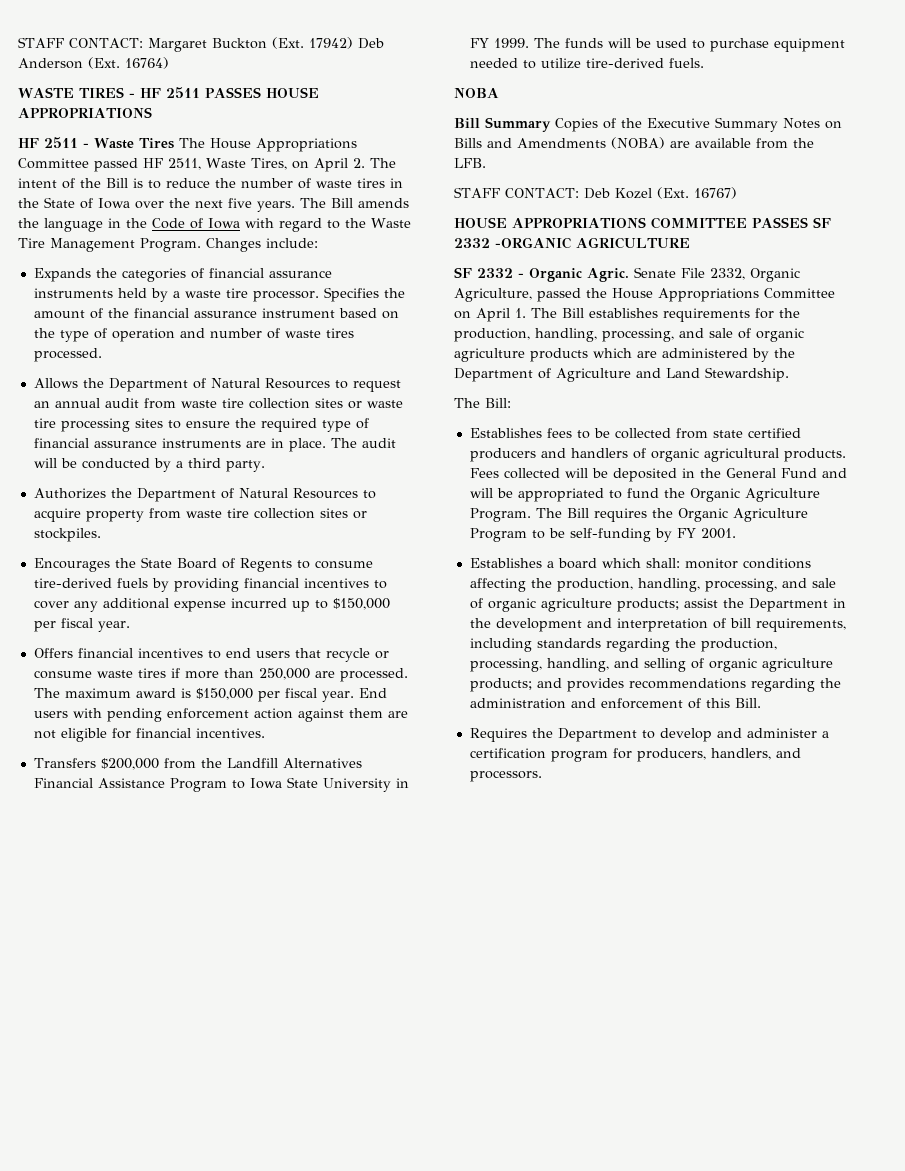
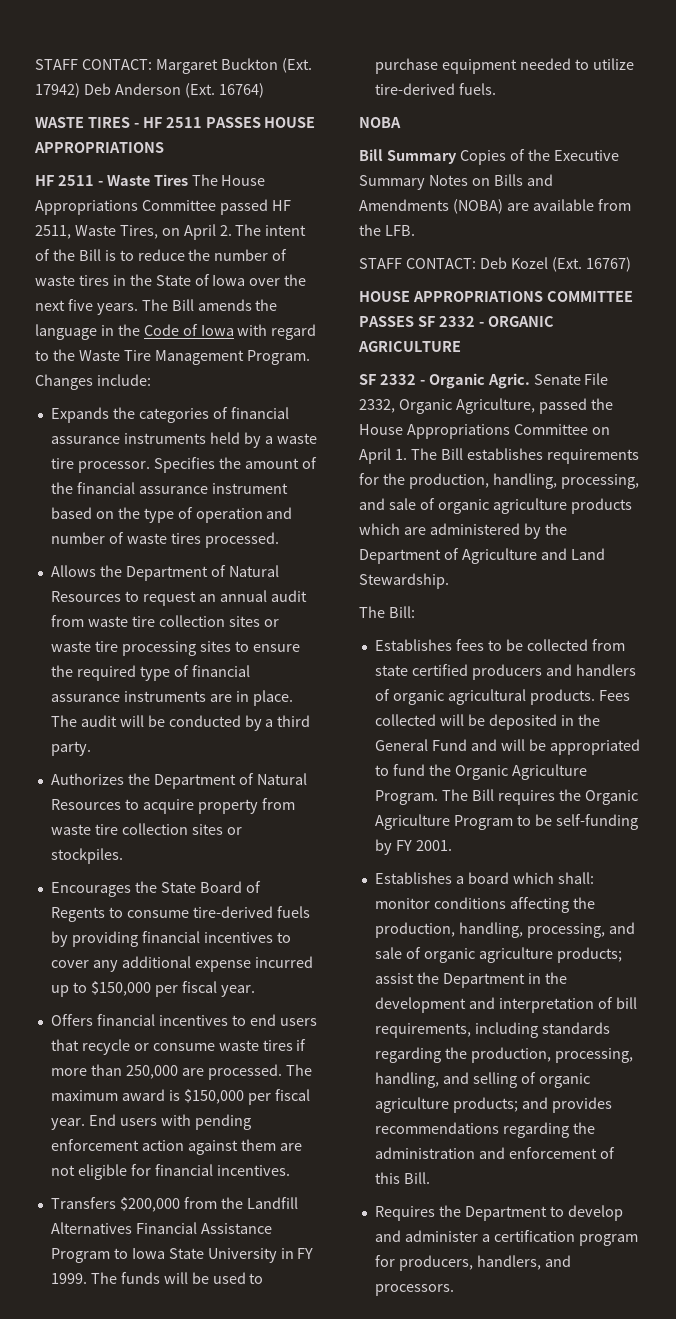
[495,237,571,249] -ORGANIC -> [478,316,554,327] - ORGANIC

